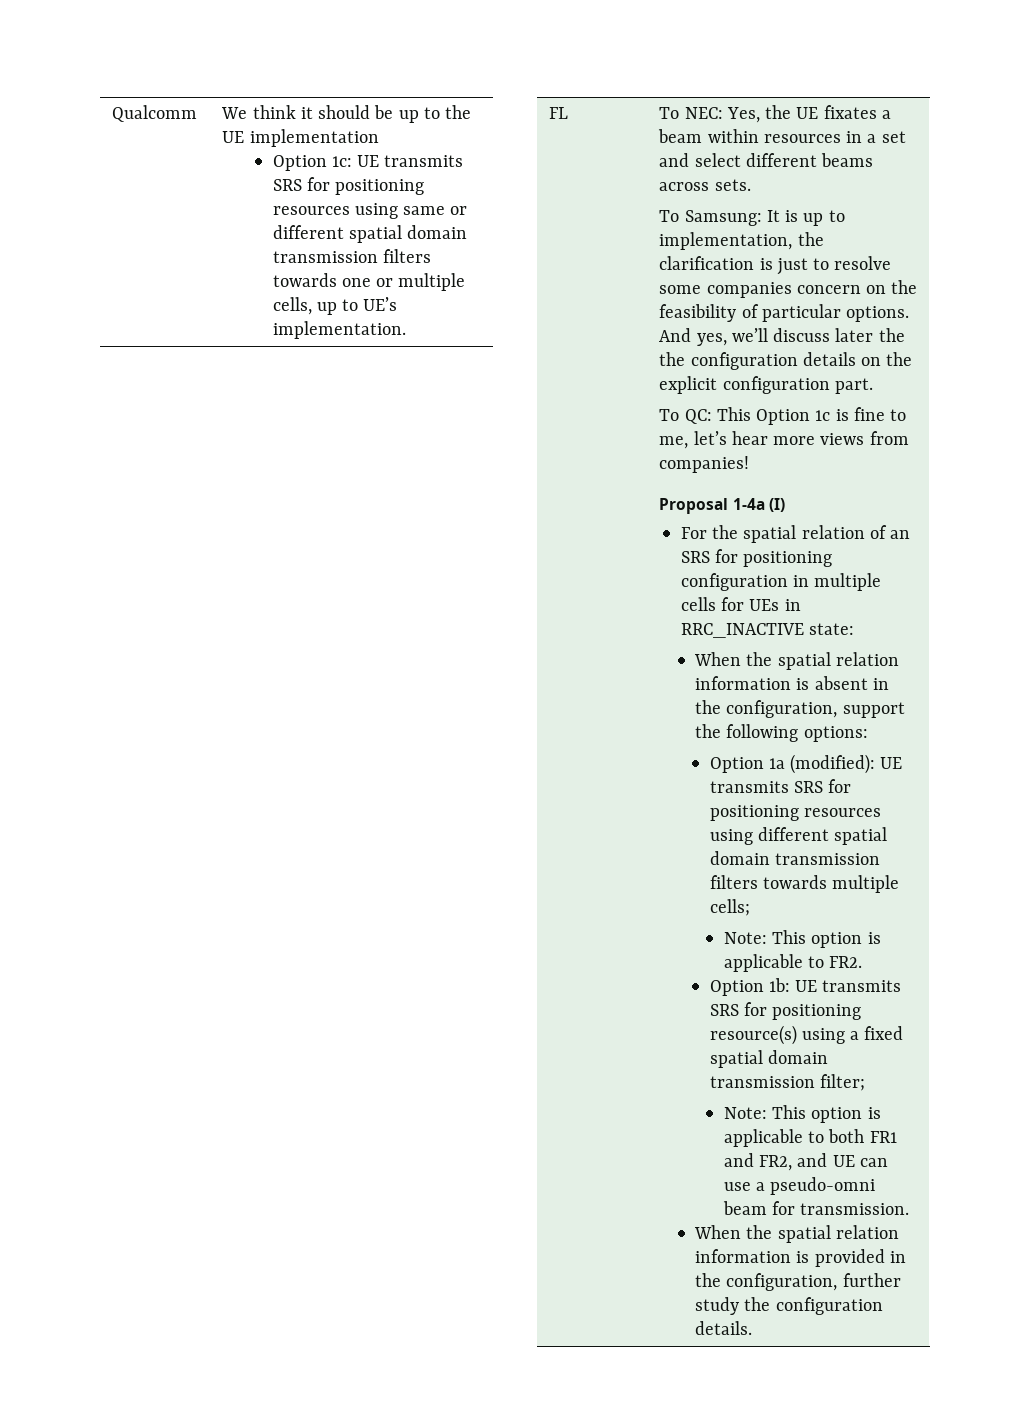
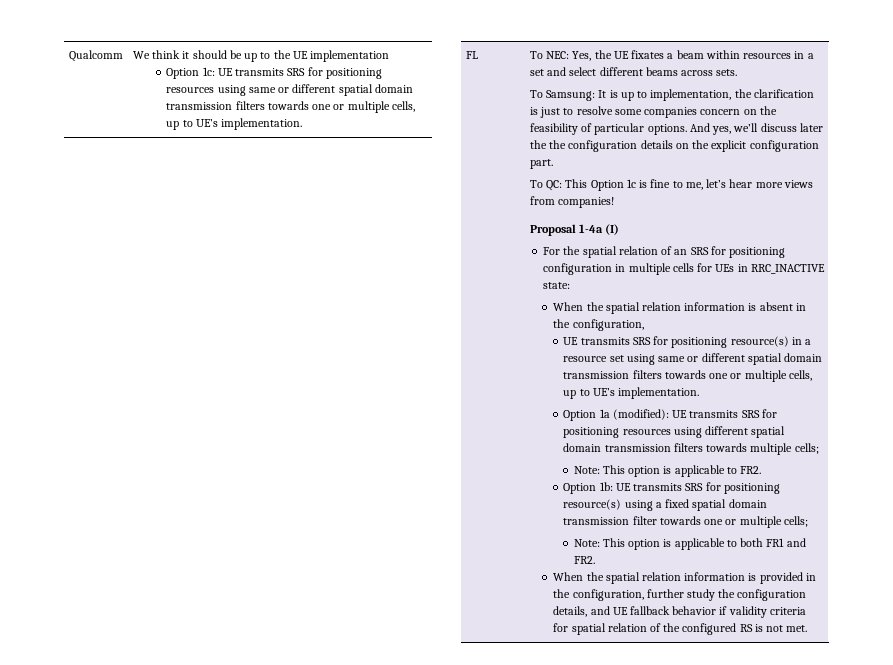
[842,702,905,718] [695,724,868,742] support the following options: -> [563,336,812,348] [563,353,823,365] [563,370,812,382] [563,387,700,399] // UE transmits SRS for positioning resource(s) in a resource set using same or different spatial domain transmission filters towards one or multiple cells, up to UE’s implementation.
[819,1074,865,1091] filter; -> [632,516,808,528] filter towards one or multiple cells;
[759,1153,888,1171] [723,1177,876,1195] [722,1201,910,1215] FR2, and UE can use a pseudo-omni beam for transmission. -> [573,556,595,564] FR2.
[695,1321,753,1335] details. -> [553,606,806,618] [553,623,808,635] details, and UE fallback behavior if validity criteria for spatial relation of the configured RS is not met.

